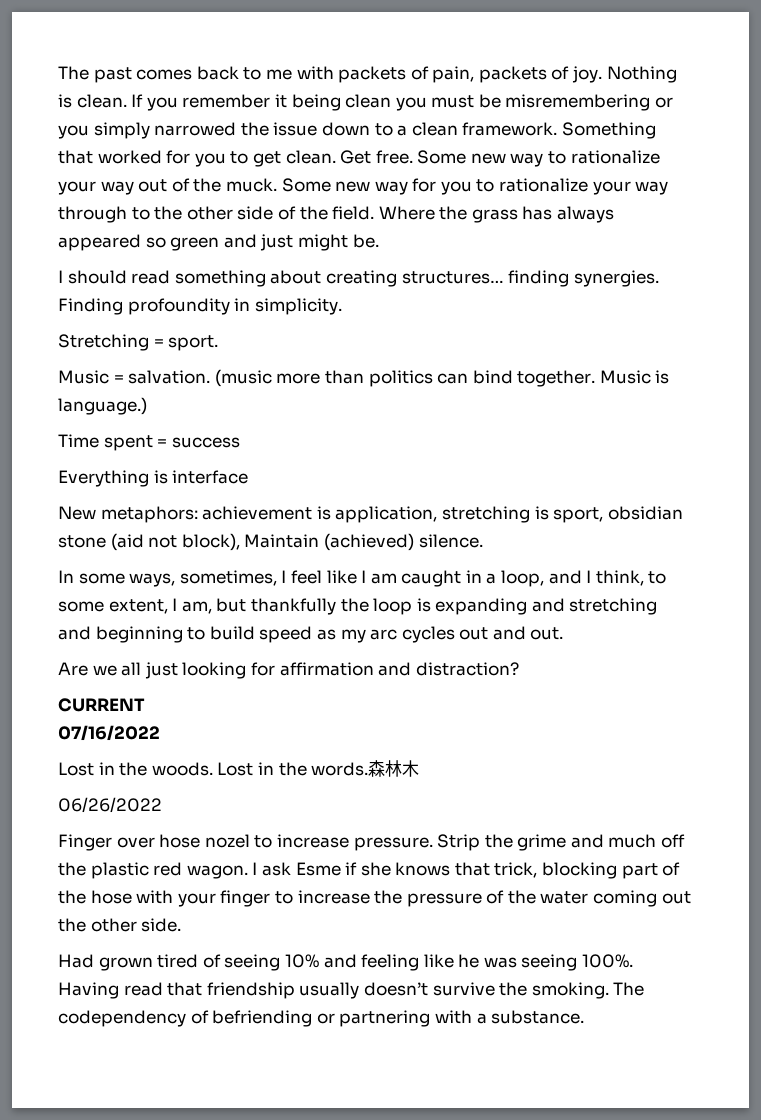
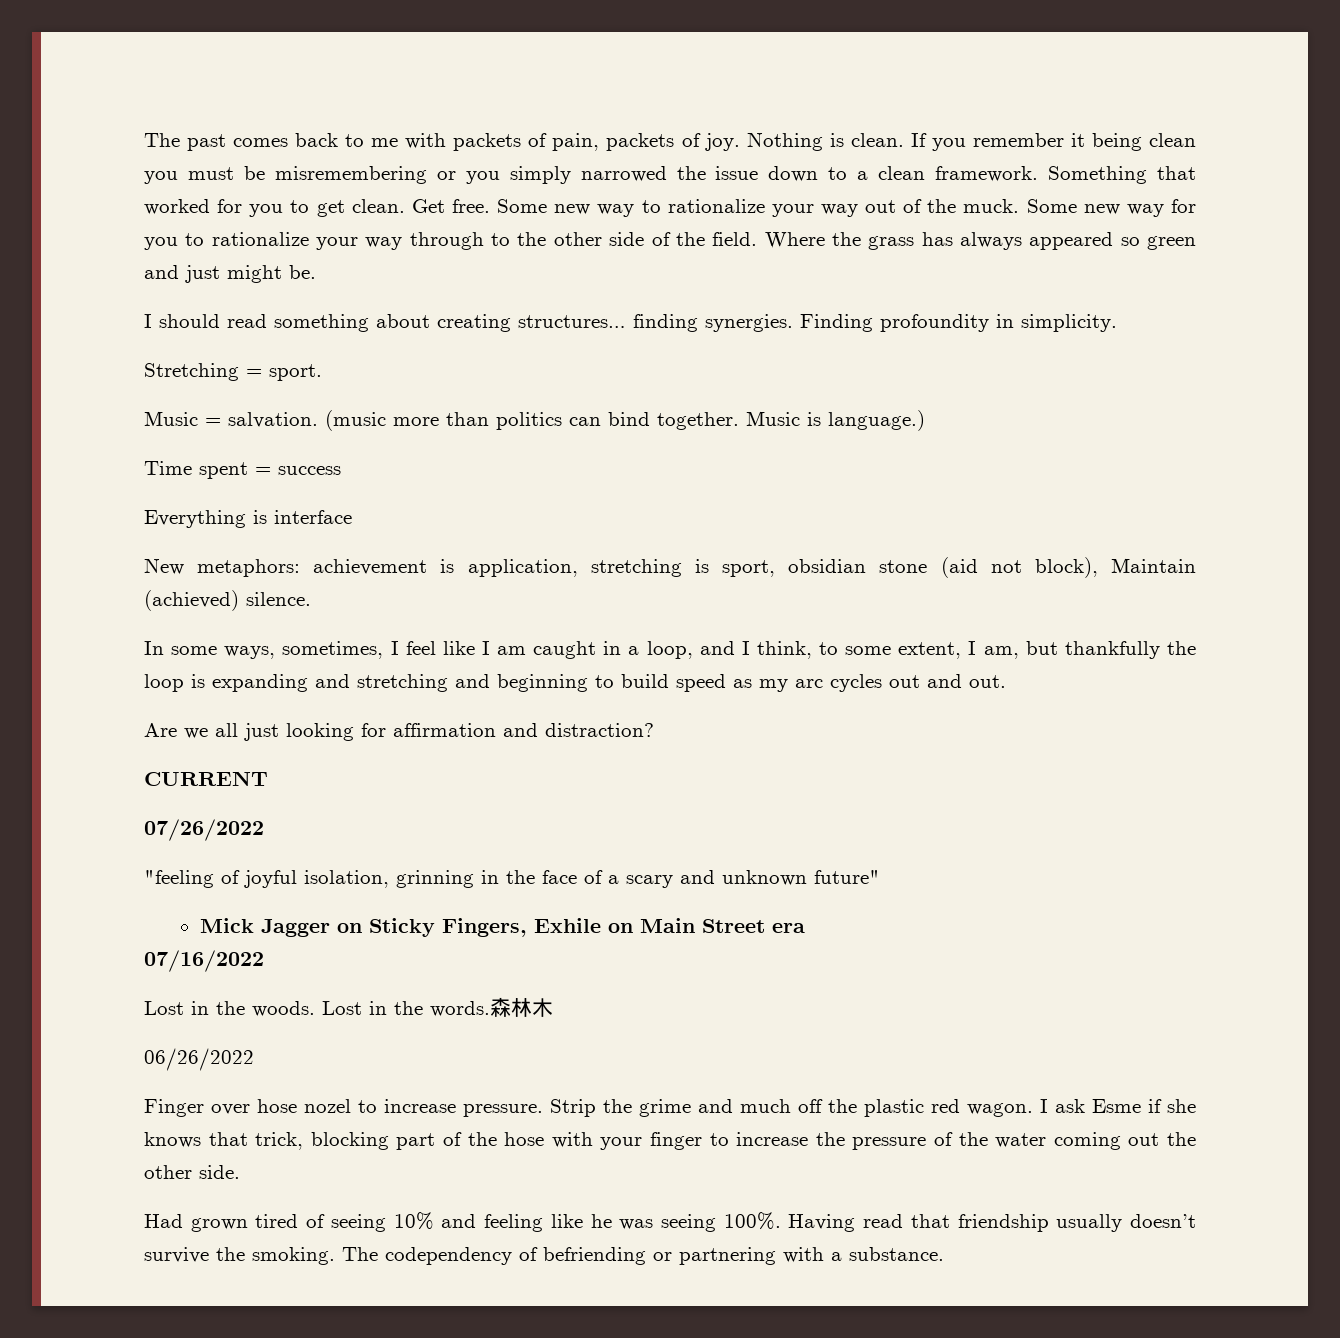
(145, 705) none -> [144,819,264,841] [144,870,880,888] [199,918,805,937] // 07/26/2022 // "feeling of joyful isolation, grinning in the face of a scary and unknown future" // Mick Jagger on Sticky Fingers, Exhile on Main Street era

